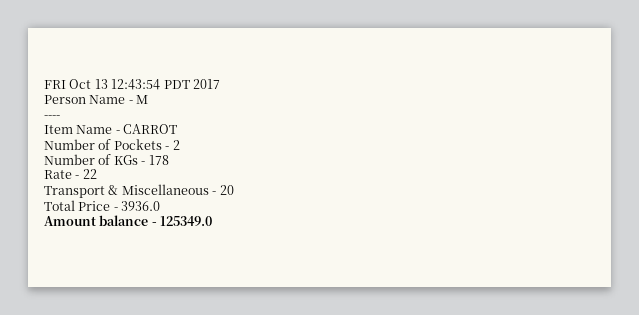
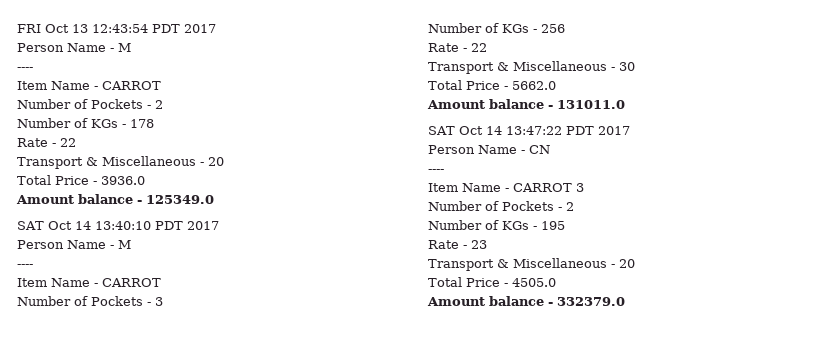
(213, 221) none -> [17,221,219,230] [17,240,131,249] [17,264,33,268] [17,278,161,287] [17,296,163,306] [428,23,565,33] [428,43,487,52] [428,61,635,74] [428,80,556,90] [427,99,625,109] [428,126,630,135] [428,145,550,154] [428,169,444,173] [428,183,584,192] [428,201,574,211] [428,220,565,230] [428,240,487,249] [428,258,635,271] [428,277,556,287] [427,296,625,306] // SAT Oct 14 13:40:10 PDT 2017 // Person Name - M // ---- // Item Name - CARROT // Number of Pockets - 3 // Number of KGs - 256 // Rate - 22 // Transport & Miscellaneous - 30 // Total Price - 5662.0 // Amount balance - 131011.0 // SAT Oct 14 13:47:22 PDT 2017 // Person Name - CN // ---- // Item Name - CARROT 3 // Number of Pockets - 2 // Number of KGs - 195 // Rate - 23 // Transport & Miscellaneous - 20 // Total Price - 4505.0 // Amount balance - 332379.0

